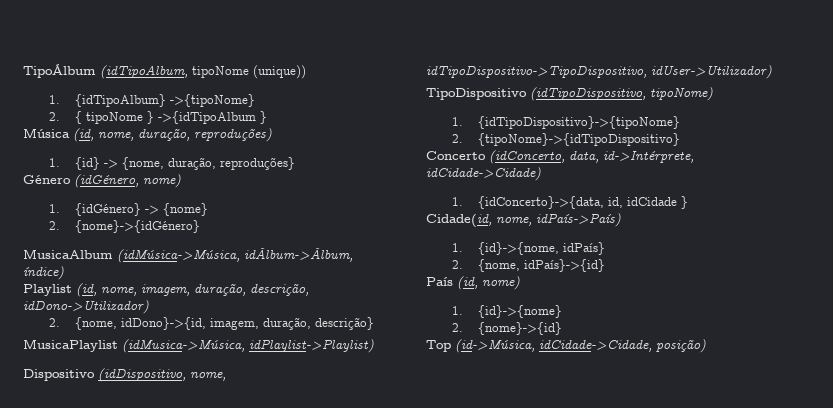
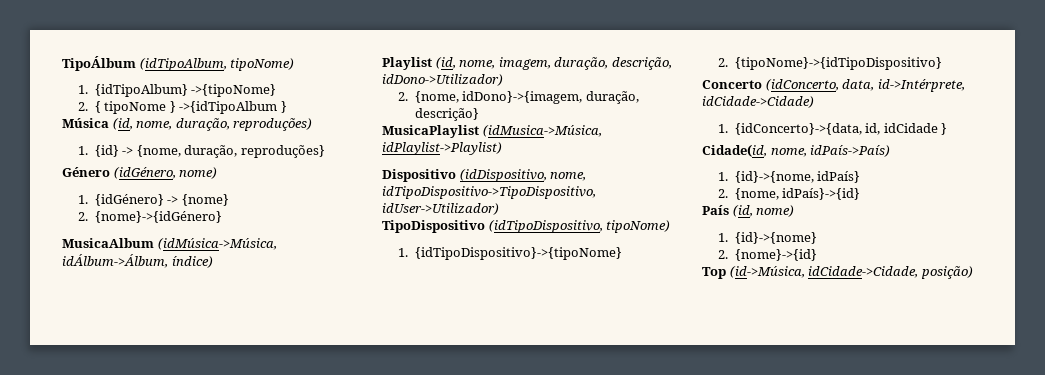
[192,65,306,79] tipoNome (unique)) -> [230,58,295,71] tipoNome)
[120,317,259,330] idDono}->{id, imagem, -> [462,91,583,104] idDono}->{imagem,

